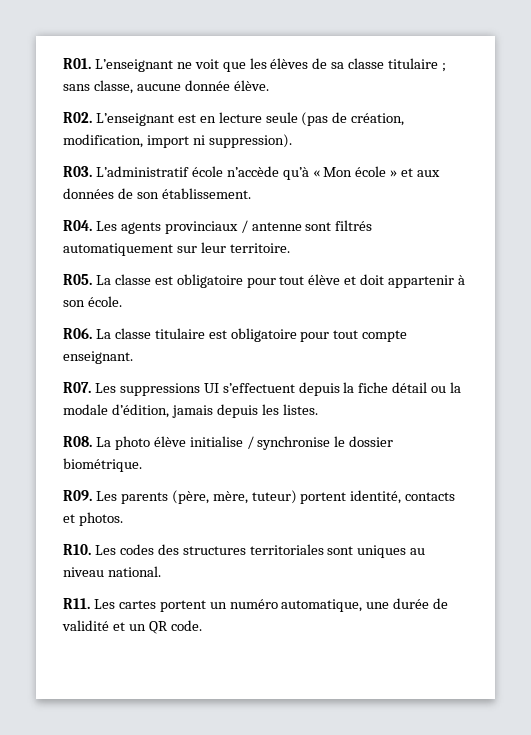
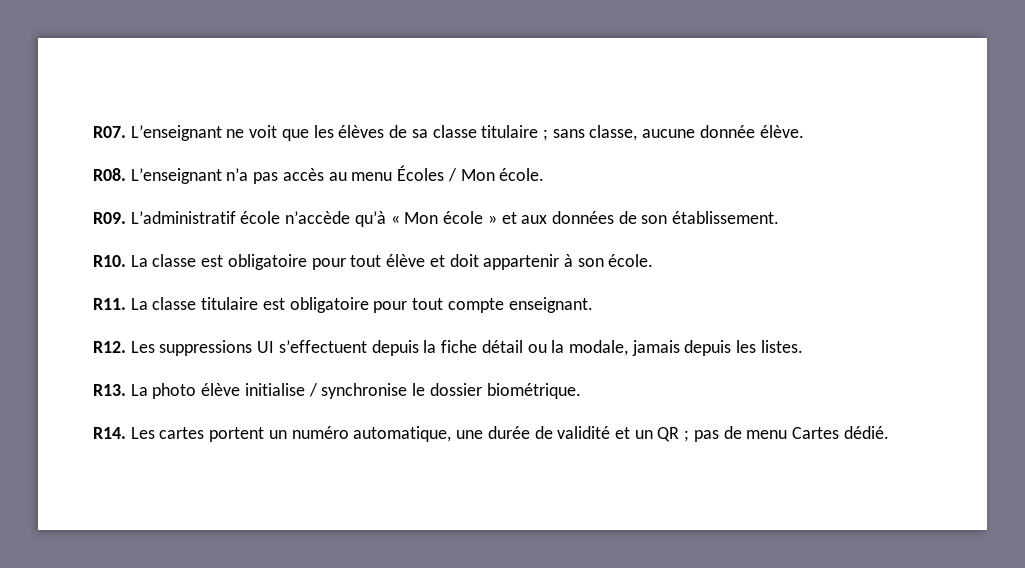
[63,58,91,69] R01. -> [93,126,126,138] R07.
[63,112,405,126] [63,134,292,148] [63,166,92,177] R02. L’enseignant est en lecture seule (pas de création, modification, import ni suppression). // R03. -> [93,165,545,184] [93,212,126,224] R08. L’enseignant n’a pas accès au menu Écoles / Mon école. // R09.
[63,220,373,234] [63,242,290,256] [63,274,92,285] R04. Les agents provinciaux / antenne sont filtrés automatiquement sur leur territoire. // R05. -> [93,255,126,267] R10.
[63,328,92,339] R06. -> [93,298,126,310] R11.
[63,382,91,393] R07. -> [93,341,126,353] R12.
[63,404,169,418] modale d’édition, -> [568,340,628,356] modale,
[63,436,92,447] R08. -> [93,384,126,396] R13.
[63,490,456,504] [63,512,123,526] [63,544,426,558] [63,566,161,577] [63,598,90,609] R09. Les parents (père, mère, tuteur) portent identité, contacts et photos. // R10. Les codes des structures territoriales sont uniques au niveau national. // R11. -> [93,427,126,439] R14.
[170,620,202,631] code. -> [684,426,889,442] ; pas de menu Cartes dédié.

